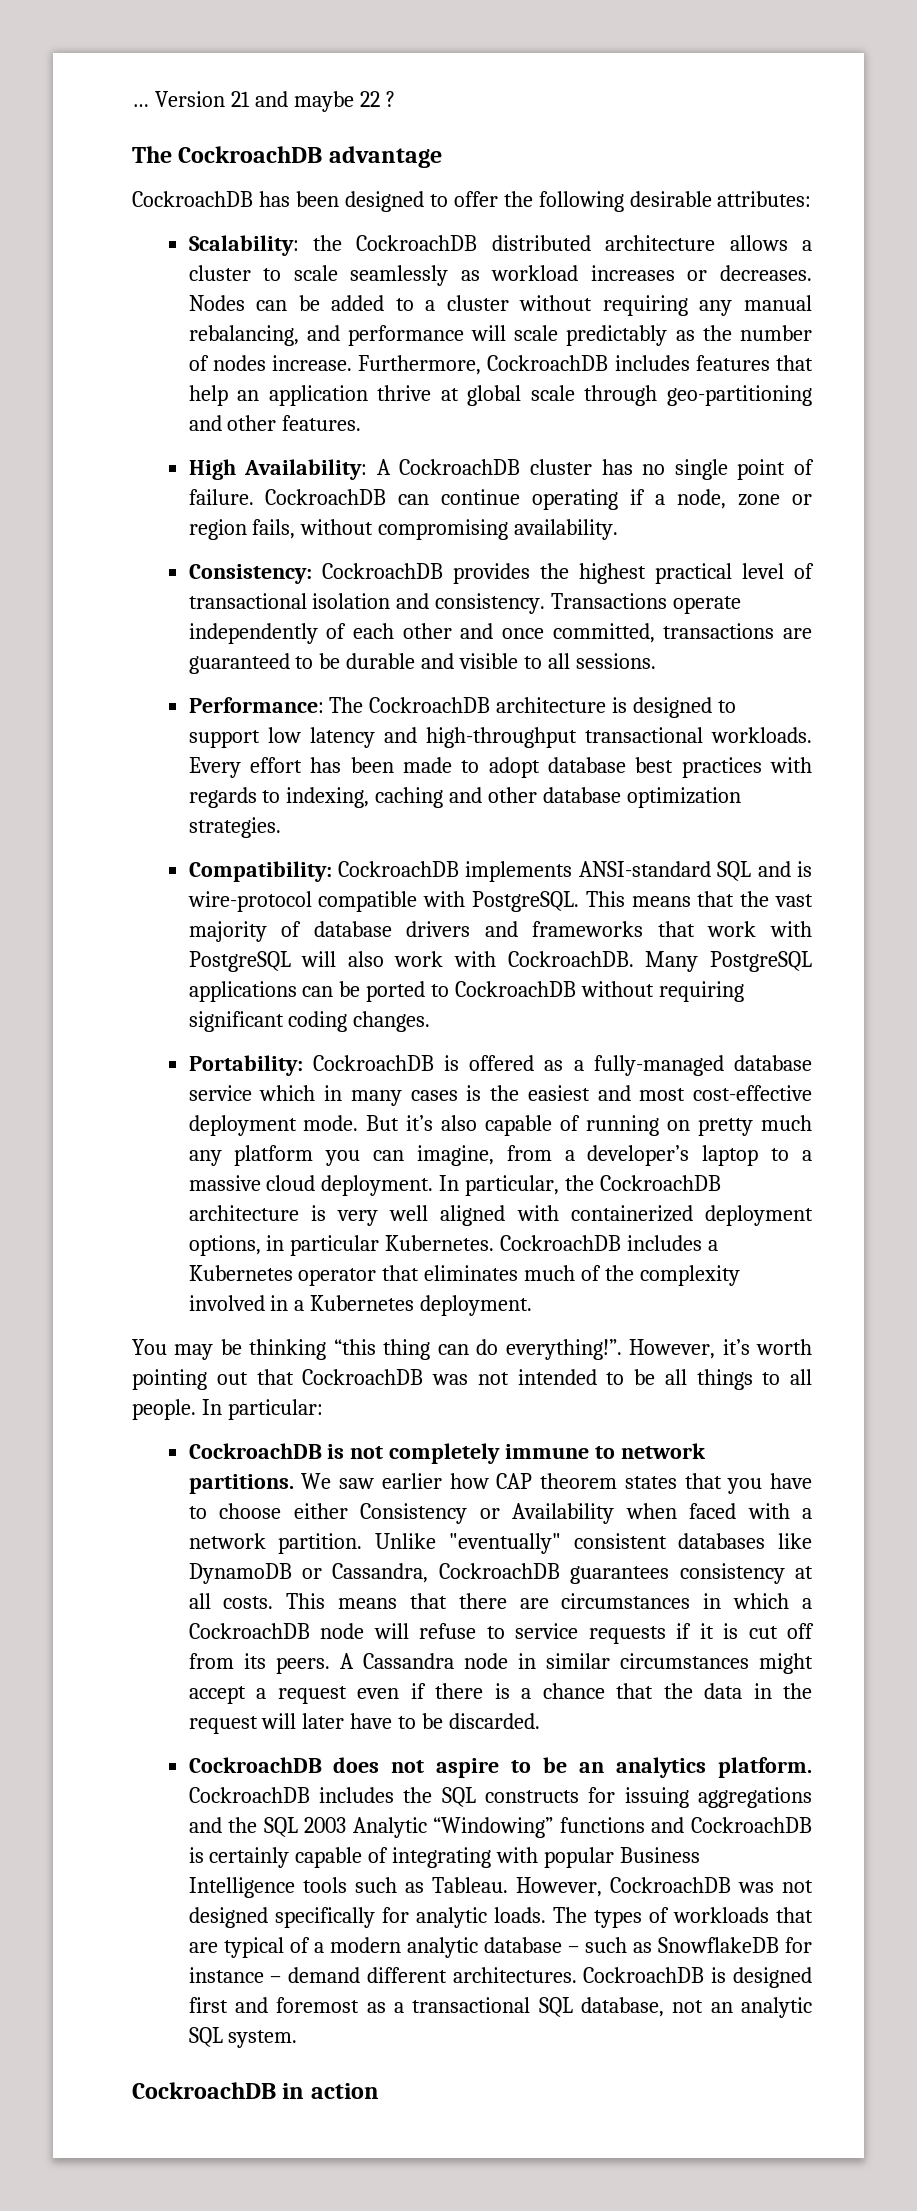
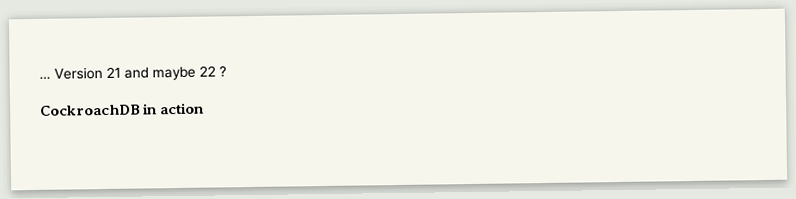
[132,146,442,168] [132,191,812,212] [188,235,812,256] [188,265,812,286] [188,295,812,316] [188,325,813,346] [188,355,813,375] [188,385,812,406] [188,415,362,431] [188,459,814,480] [188,489,813,510] [188,519,619,540] [188,563,814,584] [188,593,742,614] [188,623,812,644] [188,653,657,674] [188,697,737,718] [188,727,812,748] [188,757,812,778] [188,787,742,808] [188,817,281,838] [188,861,812,882] [187,891,814,912] [188,921,813,942] [188,951,812,972] [188,981,745,1002] [188,1011,431,1032] [188,1055,812,1076] [188,1085,813,1106] [188,1115,812,1136] [188,1145,812,1166] [188,1175,722,1196] [188,1205,813,1226] [188,1235,719,1256] [188,1265,741,1286] [188,1295,533,1316] [132,1339,812,1360] [132,1369,812,1390] [132,1399,323,1420] [188,1443,707,1464] [188,1473,813,1494] [188,1503,812,1524] [188,1533,812,1554] [188,1563,813,1584] [188,1593,812,1609] [188,1623,814,1644] [188,1653,813,1674] [188,1683,812,1704] [188,1713,541,1734] [188,1757,812,1778] [188,1787,812,1808] [188,1817,813,1838] [188,1847,701,1868] [188,1877,813,1898] [188,1907,813,1928] [188,1937,812,1958] [188,1967,812,1988] [188,1997,812,2018] [188,2027,298,2048] // The CockroachDB advantage // CockroachDB has been designed to offer the following desirable attributes: // Scalability: the CockroachDB distributed architecture allows a cluster to scale seamlessly as workload increases or decreases. Nodes can be added to a cluster without requiring any manual rebalancing, and performance will scale predictably as the number of nodes increase. Furthermore, CockroachDB includes features that help an application thrive at global scale through geo-partitioning and other features. // High Availability: A CockroachDB cluster has no single point of failure. CockroachDB can continue operating if a node, zone or region fails, without compromising availability. // Consistency: CockroachDB provides the highest practical level of transactional isolation and consistency. Transactions operate independently of each other and once committed, transactions are guaranteed to be durable and visible to all sessions. // Performance: The CockroachDB architecture is designed to support low latency and high-throughput transactional workloads. Every effort has been made to adopt database best practices with regards to indexing, caching and other database optimization strategies. // Compatibility: CockroachDB implements ANSI-standard SQL and is wire-protocol compatible with PostgreSQL. This means that the vast majority of database drivers and frameworks that work with PostgreSQL will also work with CockroachDB. Many PostgreSQL applications can be ported to CockroachDB without requiring significant coding changes. // Portability: CockroachDB is offered as a fully-managed database service which in many cases is the easiest and most cost-effective deployment mode. But it’s also capable of running on pretty much any platform you can imagine, from a developer’s laptop to a massive cloud deployment. In particular, the CockroachDB architecture is very well aligned with containerized deployment options, in particular Kubernetes. CockroachDB includes a Kubernetes operator that eliminates much of the complexity involved in a Kubernetes deployment. // You may be thinking “this thing can do everything!”. However, it’s worth pointing out that CockroachDB was not intended to be all things to all people. In particular: // CockroachDB is not completely immune to network partitions. We saw earlier how CAP theorem states that you have to choose either Consistency or Availability when faced with a network partition. Unlike "eventually" consistent databases like DynamoDB or Cassandra, CockroachDB guarantees consistency at all costs. This means that there are circumstances in which a CockroachDB node will refuse to service requests if it is cut off from its peers. A Cassandra node in similar circumstances might accept a request even if there is a chance that the data in the request will later have to be discarded. // CockroachDB does not aspire to be an analytics platform. CockroachDB includes the SQL constructs for issuing aggregations and the SQL 2003 Analytic “Windowing” functions and CockroachDB is certainly capable of integrating with popular Business Intelligence tools such as Tableau. However, CockroachDB was not designed specifically for analytic loads. The types of workloads that are typical of a modern analytic database – such as SnowflakeDB for instance – demand different architectures. CockroachDB is designed first and foremost as a transactional SQL database, not an analytic SQL system. -> (227, 71) none

